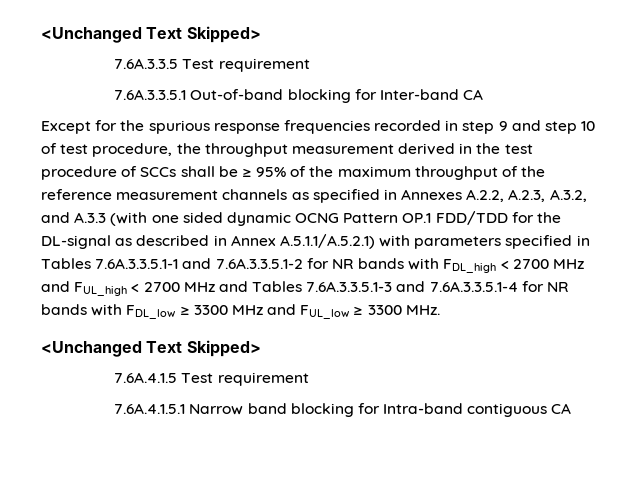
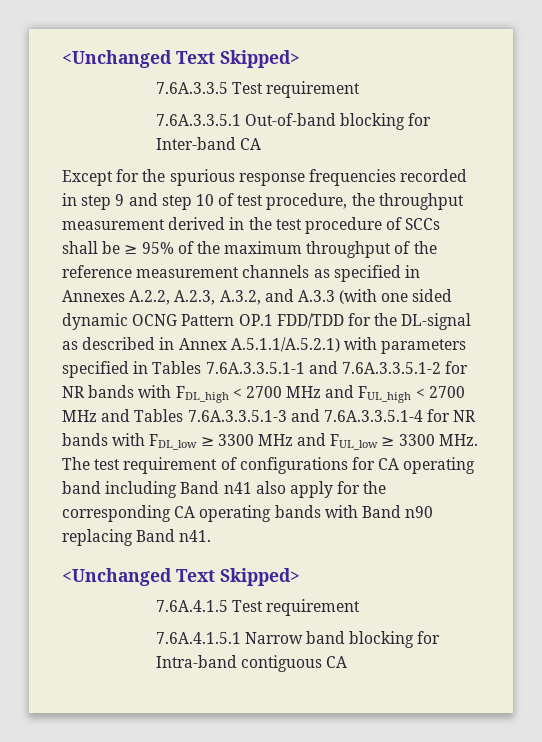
(440, 310) none -> [62,457,476,474] [62,481,387,498] [62,505,434,522] [62,529,212,546] The test requirement of configurations for CA operating band including Band n41 also apply for the corresponding CA operating bands with Band n90 replacing Band n41.

